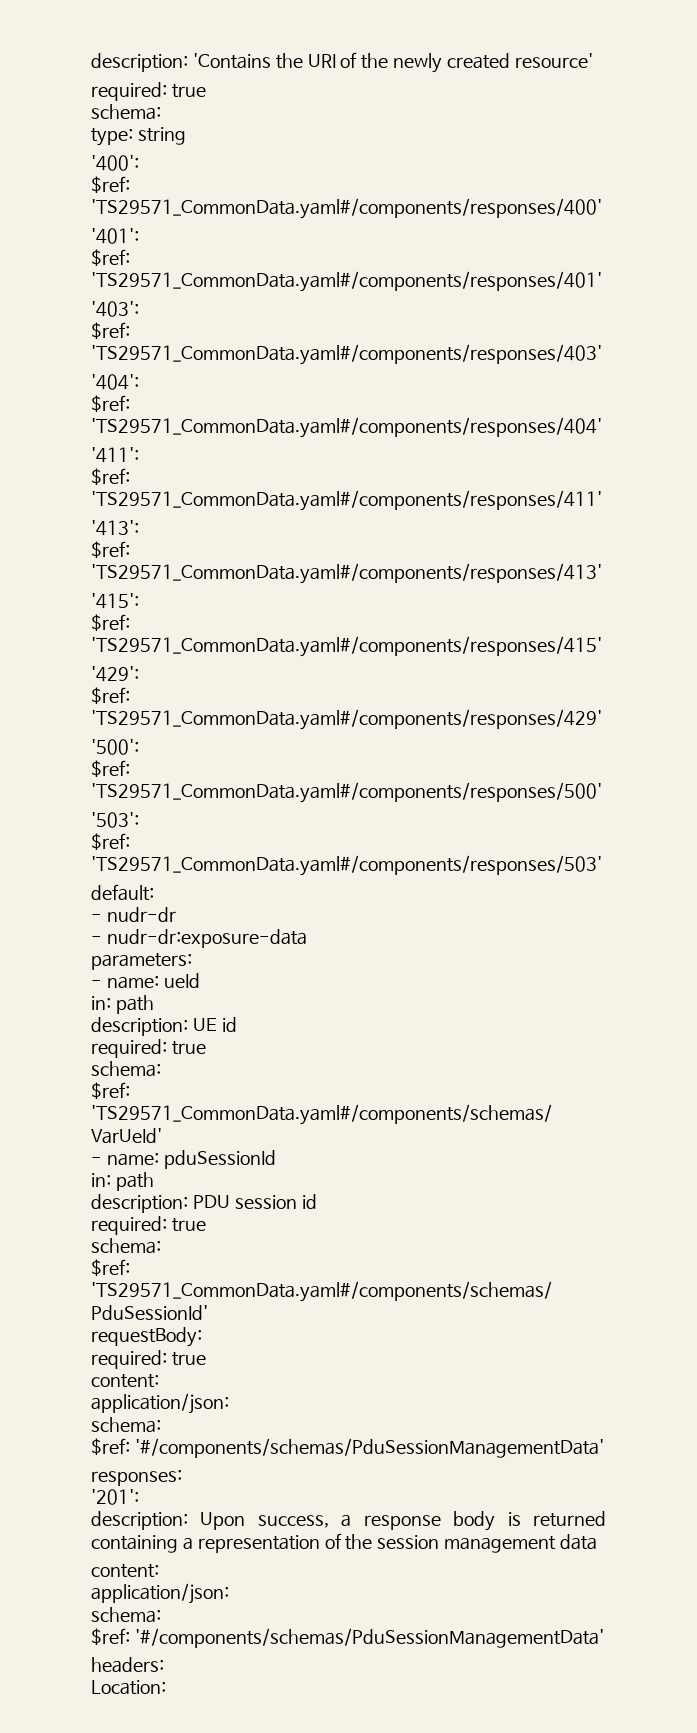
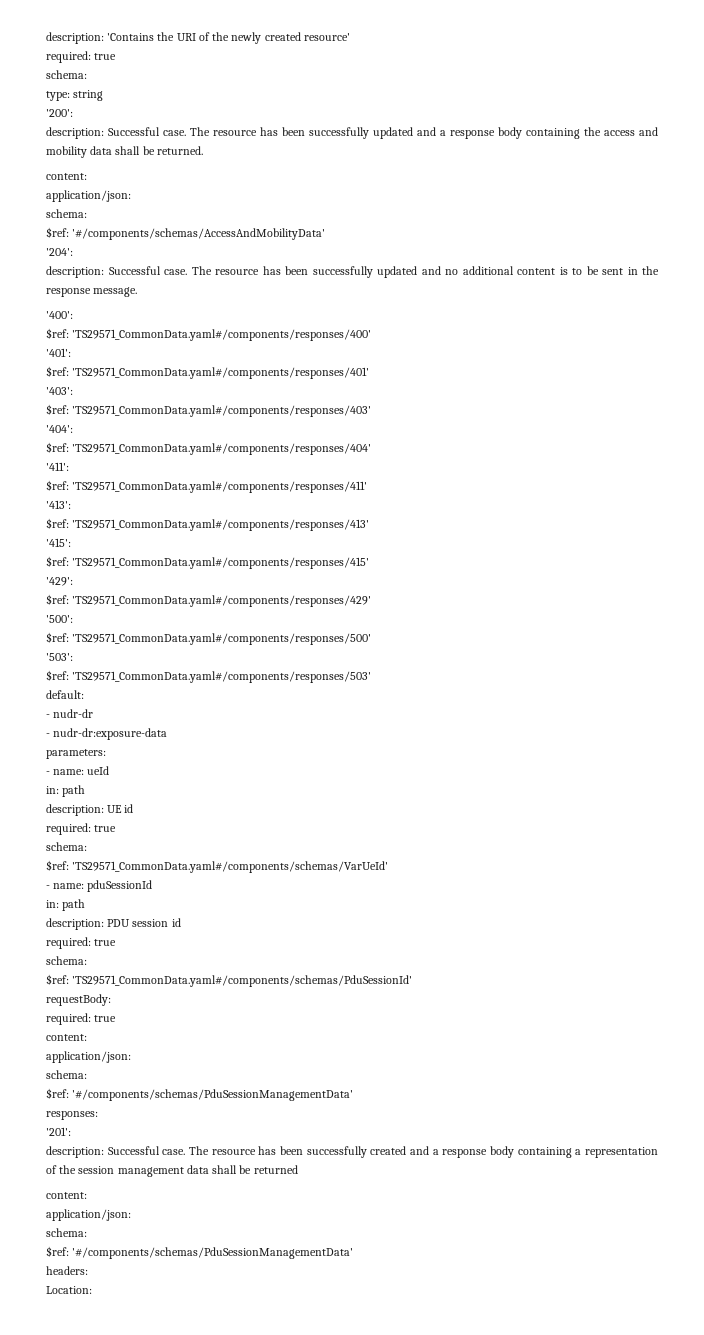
(186, 136) none -> [46,109,73,117] [46,127,658,139] [46,146,203,158] [46,173,87,180] [46,190,131,202] [46,209,87,218] [46,227,326,240] [46,248,73,256] [46,266,659,278] [46,287,138,297] // '200': // description: Successful case. The resource has been successfully updated and a response body containing the access and mobility data shall be returned. // content: // application/json: // schema: // $ref: '#/components/schemas/AccessAndMobilityData' // '204': // description: Successful case. The resource has been successfully updated and no additional content is to be sent in the response message.
[200,1511,607,1531] Upon success, a response body is returned -> [107,1146,514,1158] Successful case. The resource has been successfully created and a response body
(598, 1542) none -> [212,1165,298,1174] shall be returned

